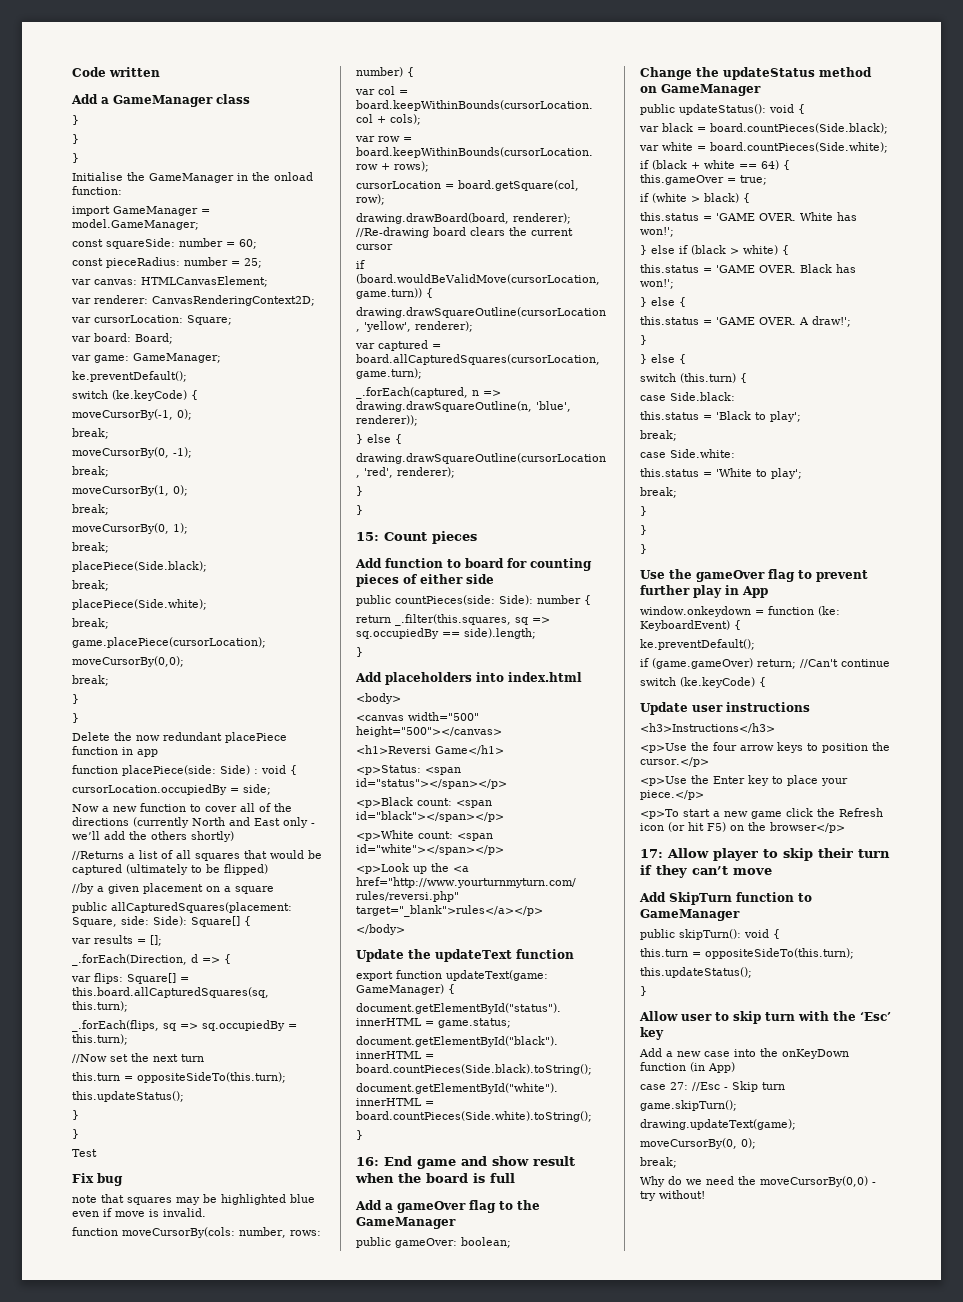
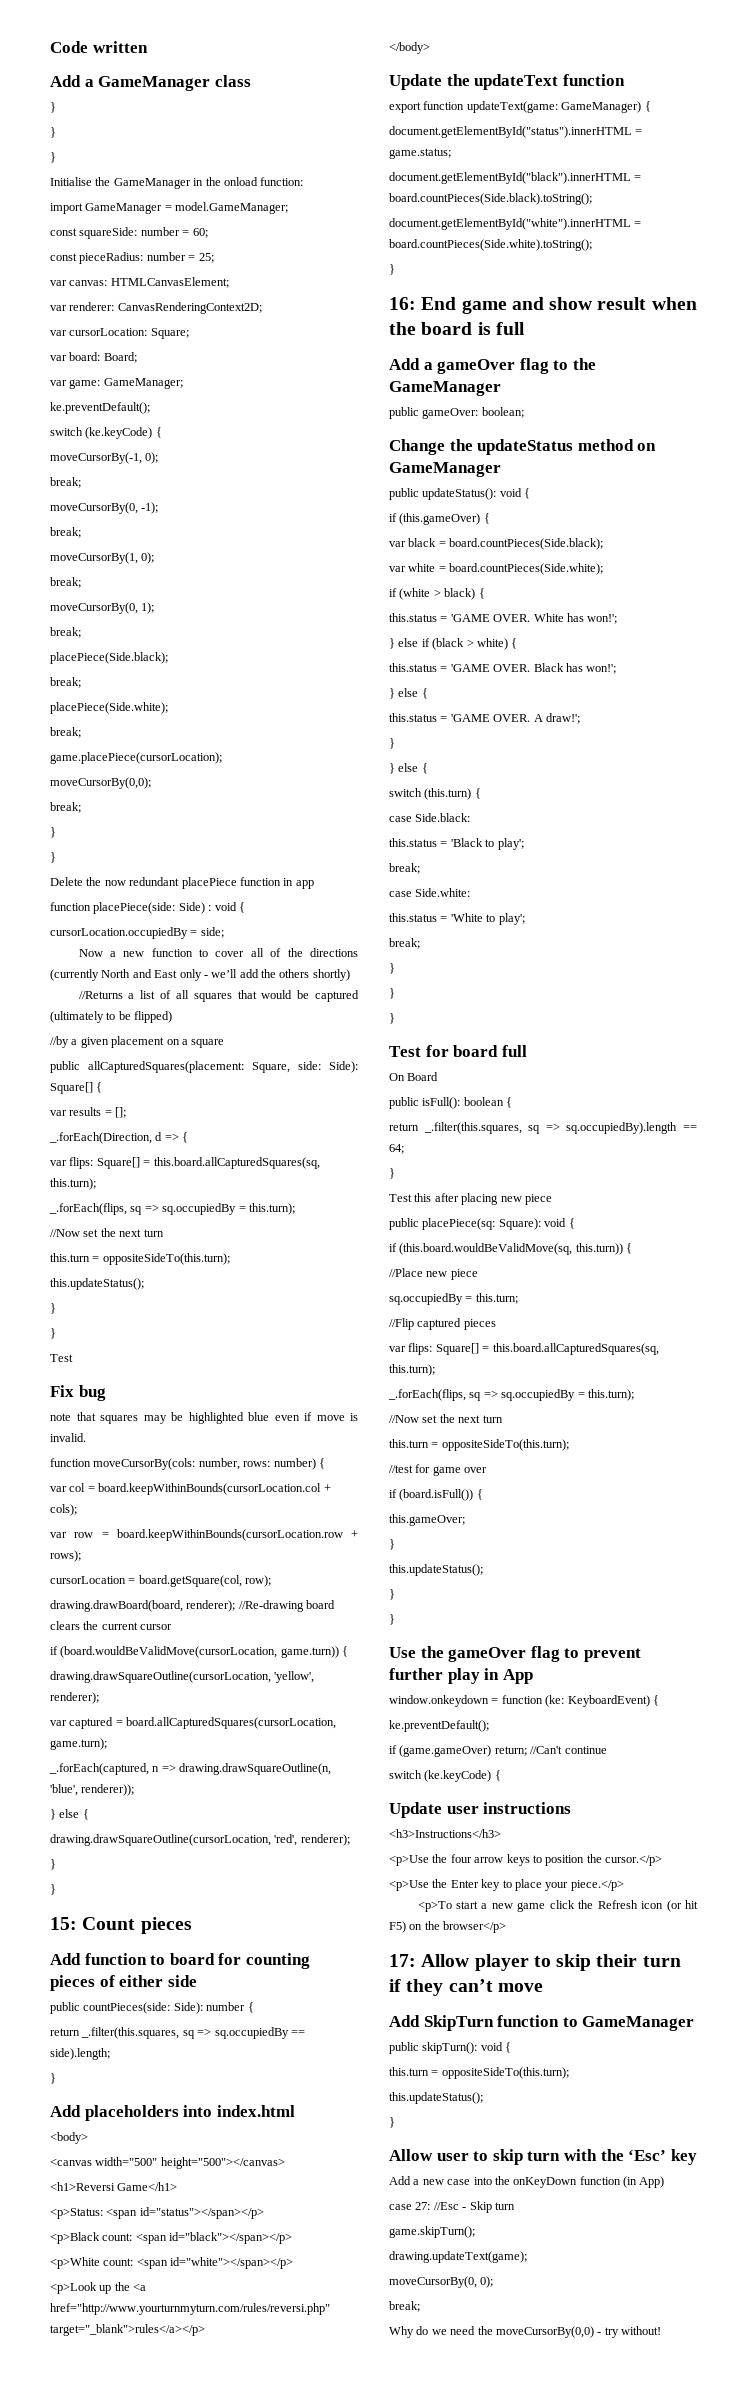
(805, 109) none -> [389,513,490,525] // if (this.gameOver) {
[640,160,790,170] [640,174,767,185] // if (black + white == 64) { // this.gameOver = true; -> (604, 569) none
(647, 549) none -> [389,1045,527,1057] [389,1072,439,1081] [389,1097,513,1109] [389,1122,697,1134] [389,1144,404,1154] [389,1168,395,1179] [389,1193,552,1205] [389,1218,575,1230] [389,1243,633,1255] [389,1268,478,1280] [389,1293,518,1305] [389,1318,496,1330] [389,1343,659,1355] [389,1364,435,1376] [388,1389,634,1401] [389,1414,503,1423] [389,1439,569,1451] [389,1464,488,1476] [389,1489,483,1501] [389,1514,465,1526] [389,1539,395,1550] [389,1564,483,1576] [389,1589,395,1600] [389,1614,395,1625] // Test for board full // On Board // public isFull(): boolean { // return _.filter(this.squares, sq => sq.occupiedBy).length == 64; // } // Test this after placing new piece // public placePiece(sq: Square): void { // if (this.board.wouldBeValidMove(sq, this.turn)) { // //Place new piece // sq.occupiedBy = this.turn; // //Flip captured pieces // var flips: Square[] = this.board.allCapturedSquares(sq, this.turn); // _.forEach(flips, sq => sq.occupiedBy = this.turn); // //Now set the next turn // this.turn = oppositeSideTo(this.turn); // //test for game over // if (board.isFull()) { // this.gameOver; // } // this.updateStatus(); // } // }

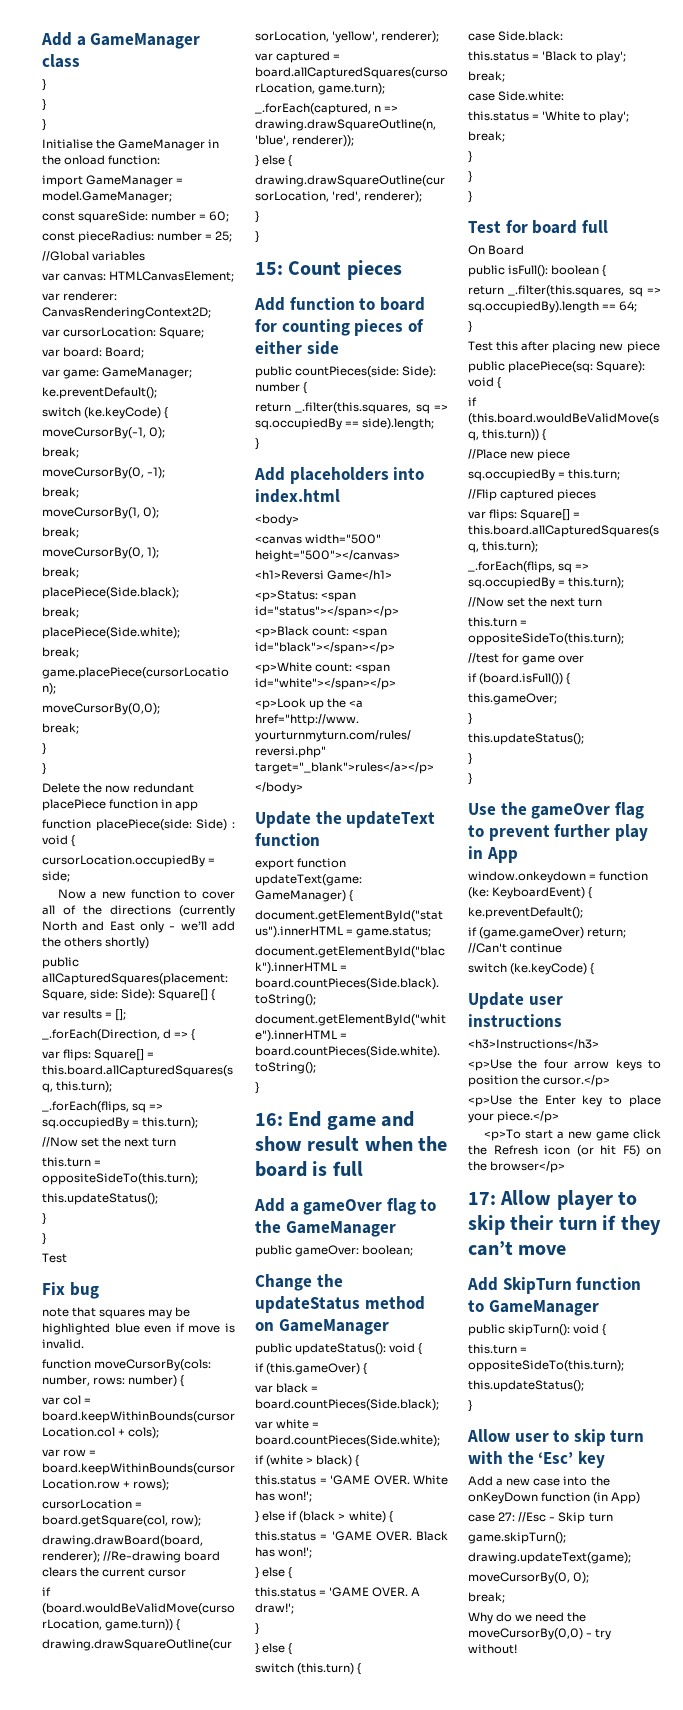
[50,41,148,53] Code written // -> (41, 39) none
(214, 258) none -> [42,251,146,261] // //Global variables
[78,990,360,1002] [50,1011,173,1023] [50,1036,225,1048] // //Returns a list of all squares that would be captured (ultimately to be flipped) // //by a given placement on a square -> (150, 943) none

